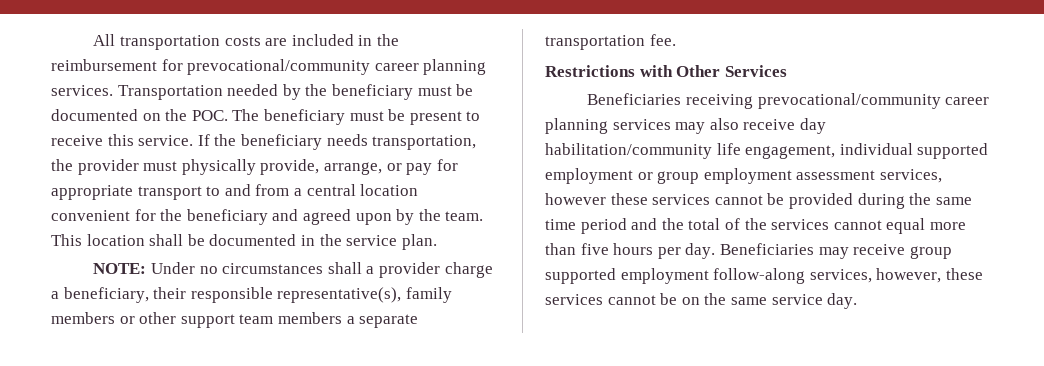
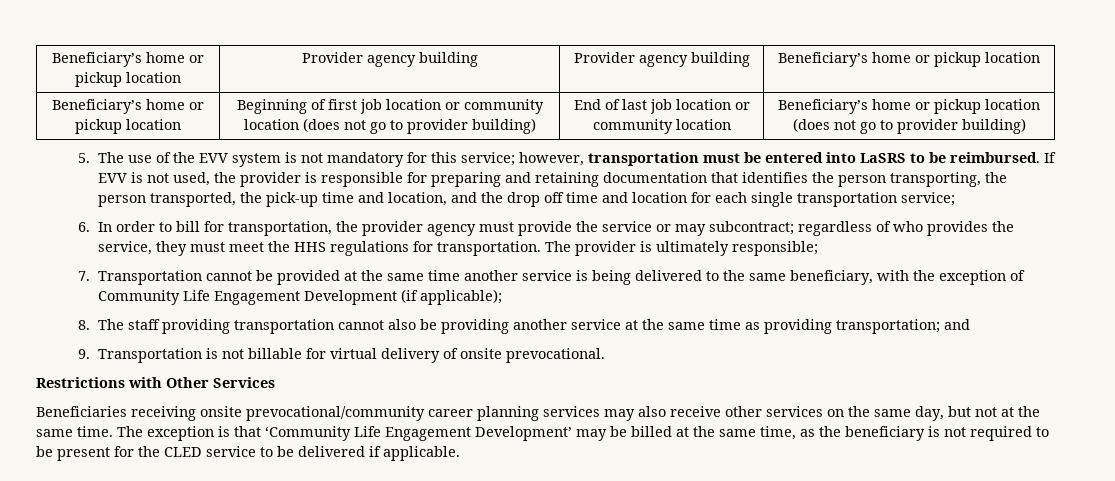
[93,34,400,50] [51,59,487,75] [51,84,474,100] [51,109,481,125] [51,134,477,150] [51,159,458,175] [51,184,419,200] [51,209,484,225] [51,234,437,250] [93,262,493,278] [51,287,452,303] [51,312,419,328] [545,34,676,50] All transportation costs are included in the reimbursement for prevocational/community career planning services. Transportation needed by the beneficiary must be documented on the POC. The beneficiary must be present to receive this service. If the beneficiary needs transportation, the provider must physically provide, arrange, or pay for appropriate transport to and from a central location convenient for the beneficiary and agreed upon by the team. This location shall be documented in the service plan. // NOTE: Under no circumstances shall a provider charge a beneficiary, their responsible representative(s), family members or other support team members a separate transportation fee. -> [52,52,204,67] [75,72,181,87] [301,52,478,67] [573,52,750,67] [778,52,1040,67] [52,99,204,114] [75,119,181,134] [236,99,544,114] [243,118,536,134] [573,99,750,114] [592,119,731,134] [778,99,1040,114] [792,118,1026,134] [77,152,1057,167] [98,172,1008,187] [98,192,956,207] [77,221,1015,236] [98,241,819,256] [77,270,1026,285] [98,289,503,305] [77,319,971,334] [77,348,606,363] Beneficiary’s home or pickup location | Provider agency building | Provider agency building | Beneficiary’s home or pickup location // Beneficiary’s home or pickup location | Beginning of first job location or community location (does not go to provider building) | End of last job location or community location | Beneficiary’s home or pickup location (does not go to provider building) // 5. The use of the EVV system is not mandatory for this service; however, transportation must be entered into LaSRS to be reimbursed. If EVV is not used, the provider is responsible for preparing and retaining documentation that identifies the person transporting, the person transported, the pick-up time and location, and the drop off time and location for each single transportation service; // 6. In order to bill for transportation, the provider agency must provide the service or may subcontract; regardless of who provides the service, they must meet the HHS regulations for transportation. The provider is ultimately responsible; // 7. Transportation cannot be provided at the same time another service is being delivered to the same beneficiary, with the exception of Community Life Engagement Development (if applicable); // 8. The staff providing transportation cannot also be providing another service at the same time as providing transportation; and // 9. Transportation is not billable for virtual delivery of onsite prevocational.
(754, 101) none -> [200,406,242,417] onsite
[799,118,826,134] [545,143,989,159] [545,168,942,184] [545,193,972,209] [545,218,966,234] [545,243,952,259] [545,268,983,284] [545,293,858,309] day habilitation/community life engagement, individual supported employment or group employment assessment services, however these services cannot be provided during the same time period and the total of the services cannot equal more than five hours per day. Beneficiaries may receive group supported employment follow-along services, however, these services cannot be on the same service day. -> [725,406,1040,421] [36,426,1049,441] [36,446,460,461] other services on the same day, but not at the same time. The exception is that ‘Community Life Engagement Development’ may be billed at the same time, as the beneficiary is not required to be present for the CLED service to be delivered if applicable.

